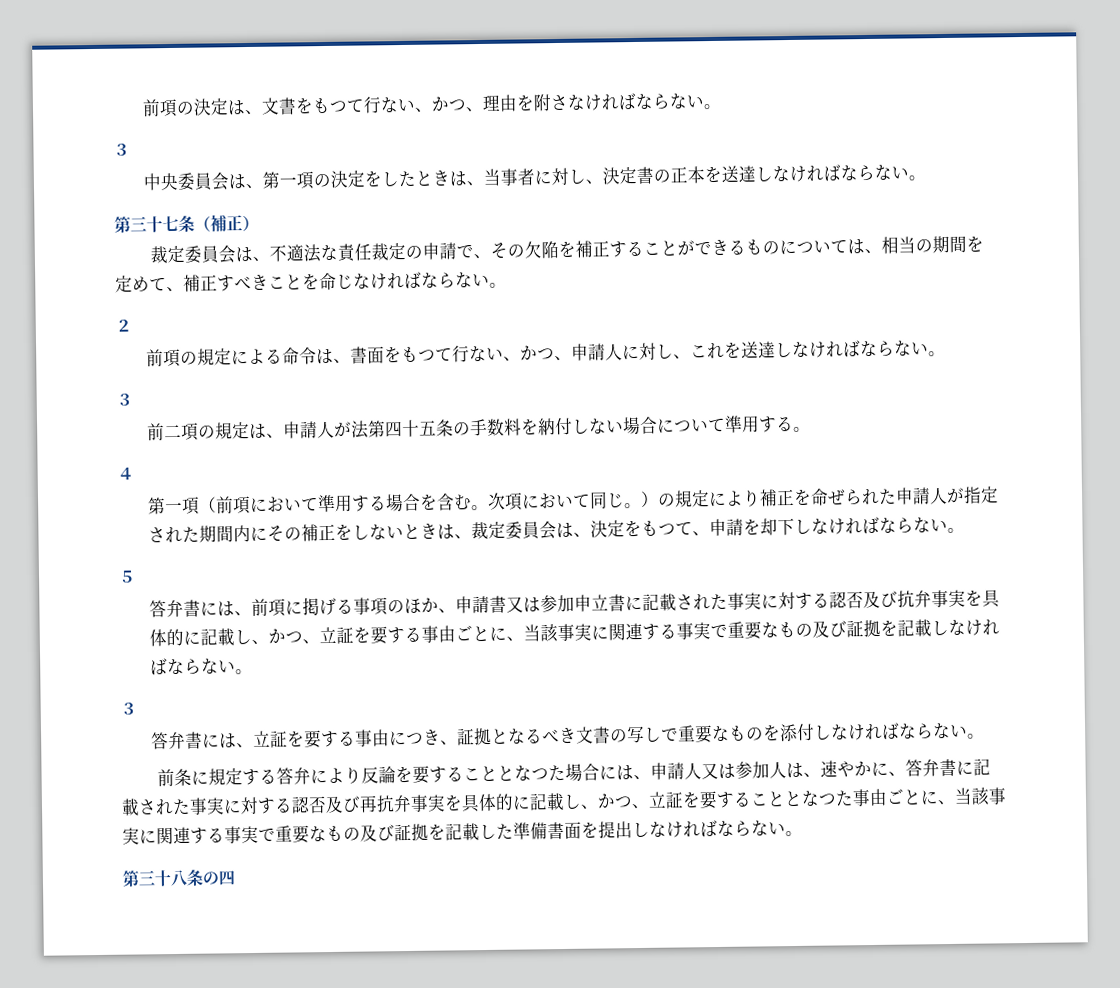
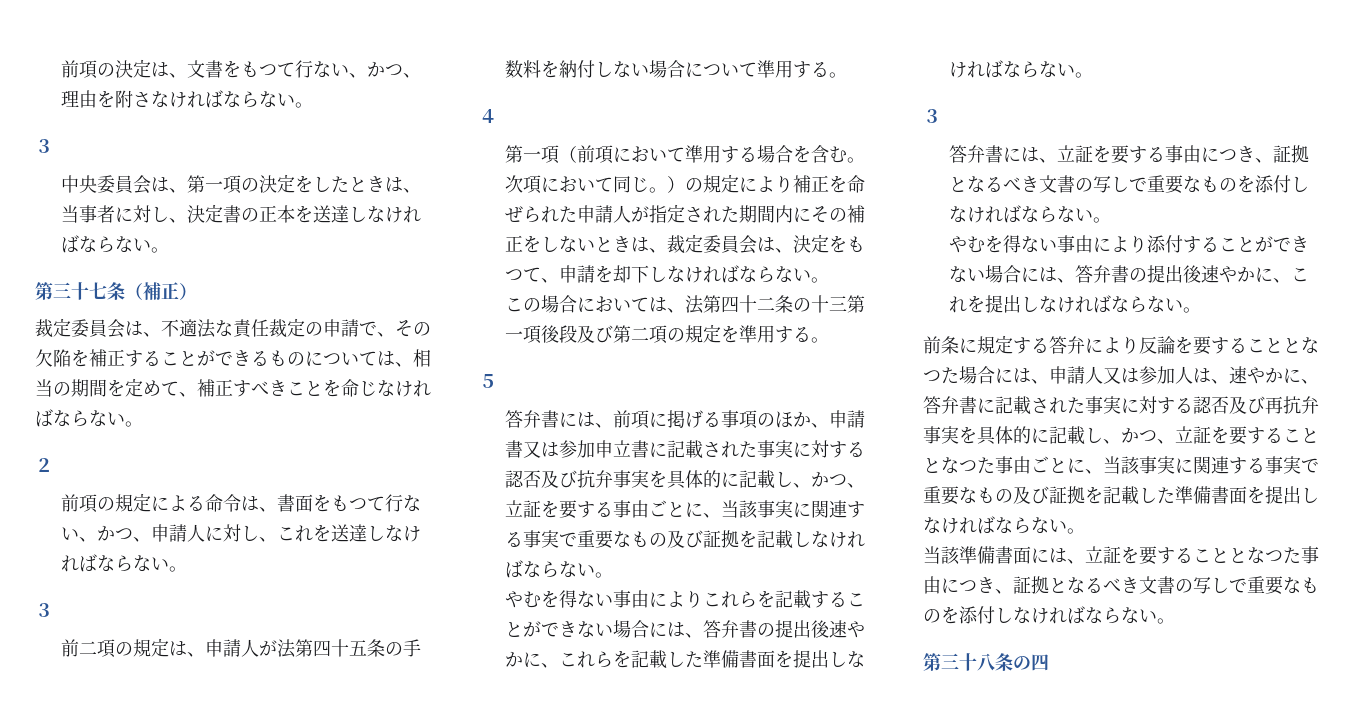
(965, 530) none -> [504,295,865,314] [504,324,829,344] // この場合においては、法第四十二条の十三第一項後段及び第二項の規定を準用する。
(253, 671) none -> [504,590,865,609] [504,620,865,638] [504,650,865,669] [948,60,1093,78] // やむを得ない事由によりこれらを記載することができない場合には、答弁書の提出後速やかに、これらを記載した準備書面を提出しなければならない。
(985, 736) none -> [948,235,1309,253] [948,265,1309,283] [948,295,1201,313] // やむを得ない事由により添付することができない場合には、答弁書の提出後速やかに、これを提出しなければならない。
(803, 833) none -> [923,546,1319,565] [923,576,1319,595] [923,606,1175,624] // 当該準備書面には、立証を要することとなつた事由につき、証拠となるべき文書の写しで重要なものを添付しなければならない。

